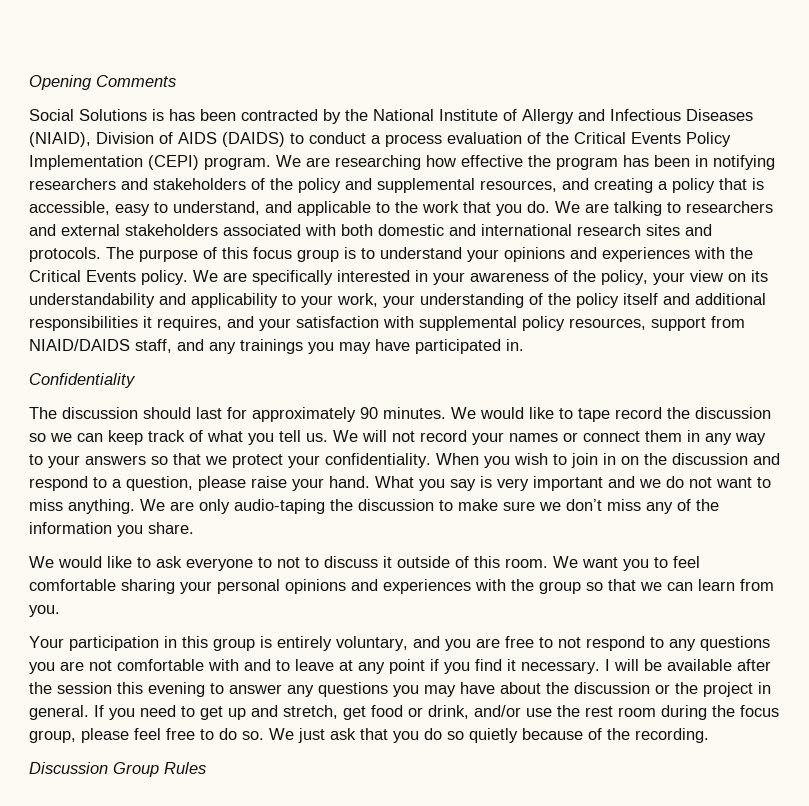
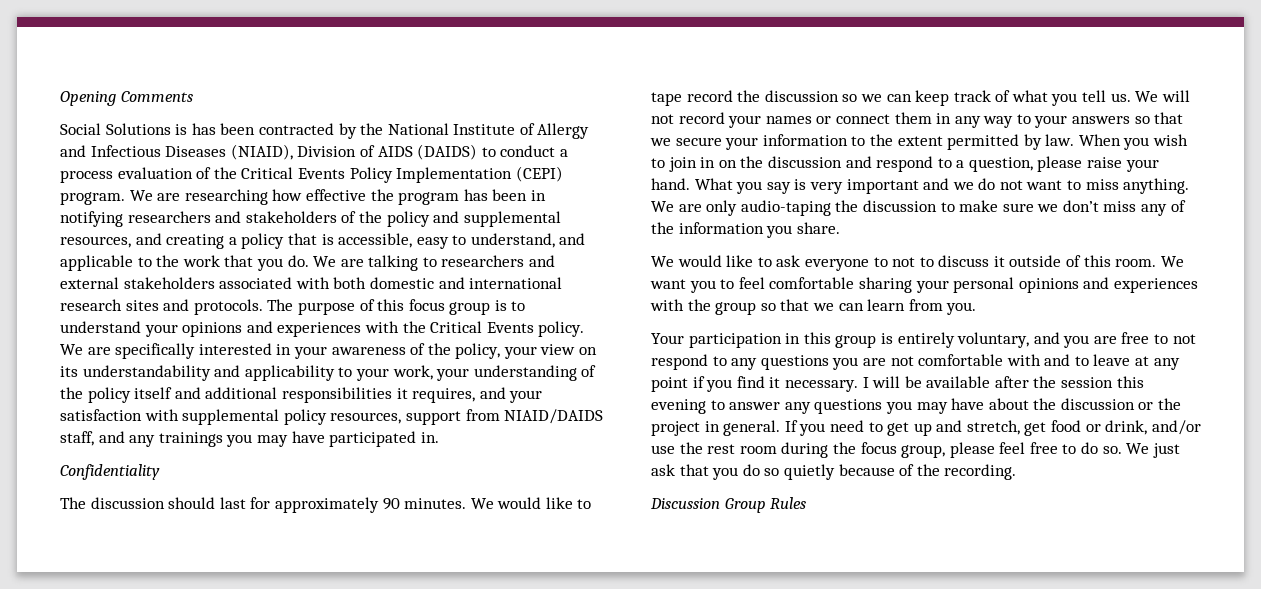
[232,453,431,468] protect your confidentiality. -> [675,134,1075,150] secure your information to the extent permitted by law.

